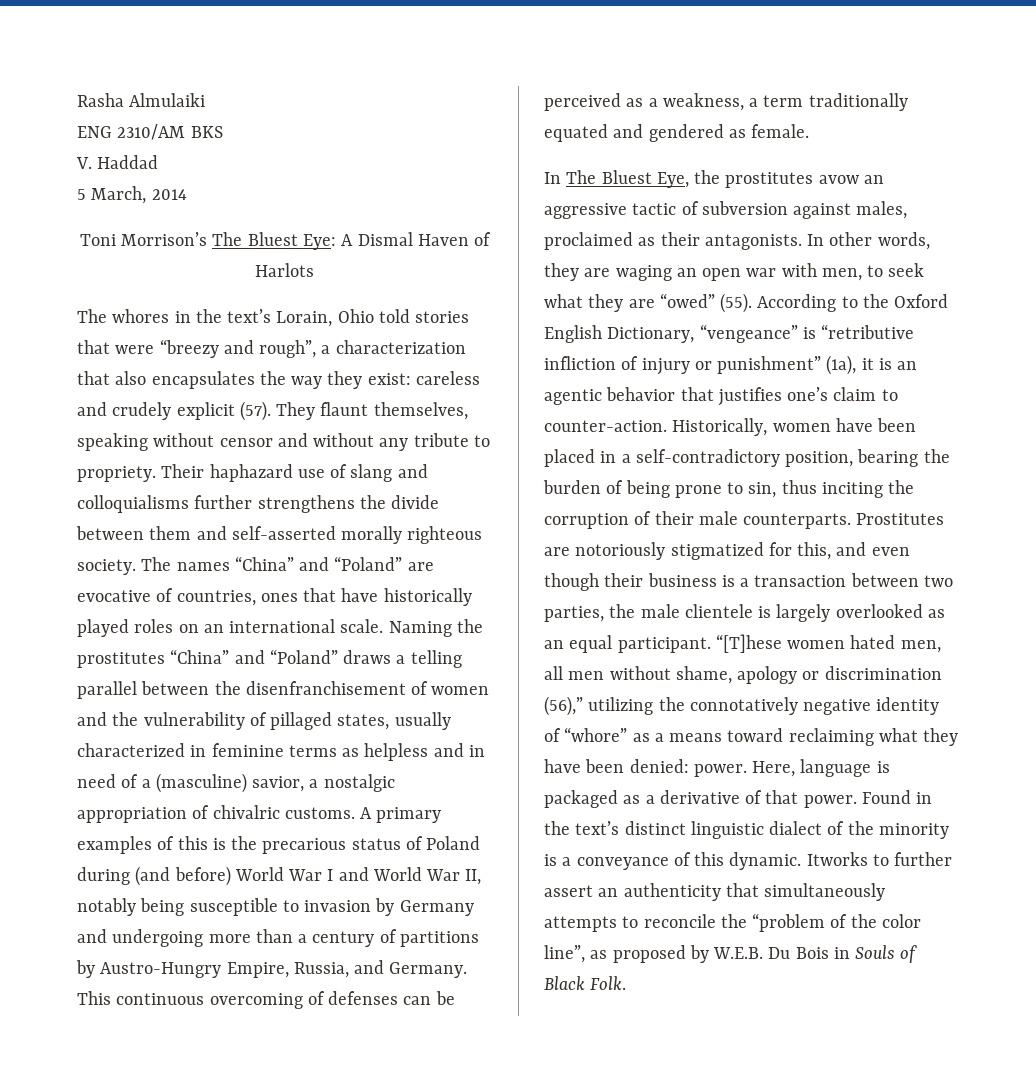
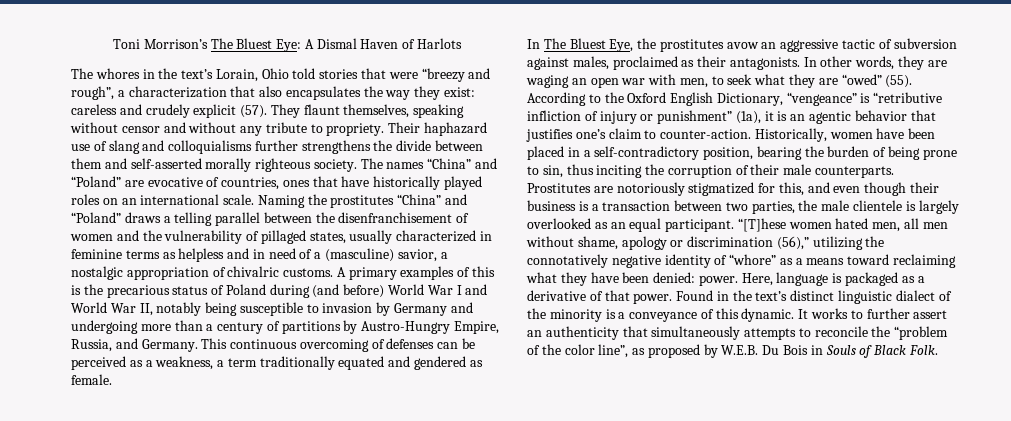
[77,93,206,107] [77,124,223,140] [76,155,159,169] [77,186,187,204] Rasha Almulaiki // ENG 2310/AM BKS // V. Haddad // 5 March, 2014 // -> (112, 44) none
[806,852,868,866] Itworks -> [798,308,849,319] It works

